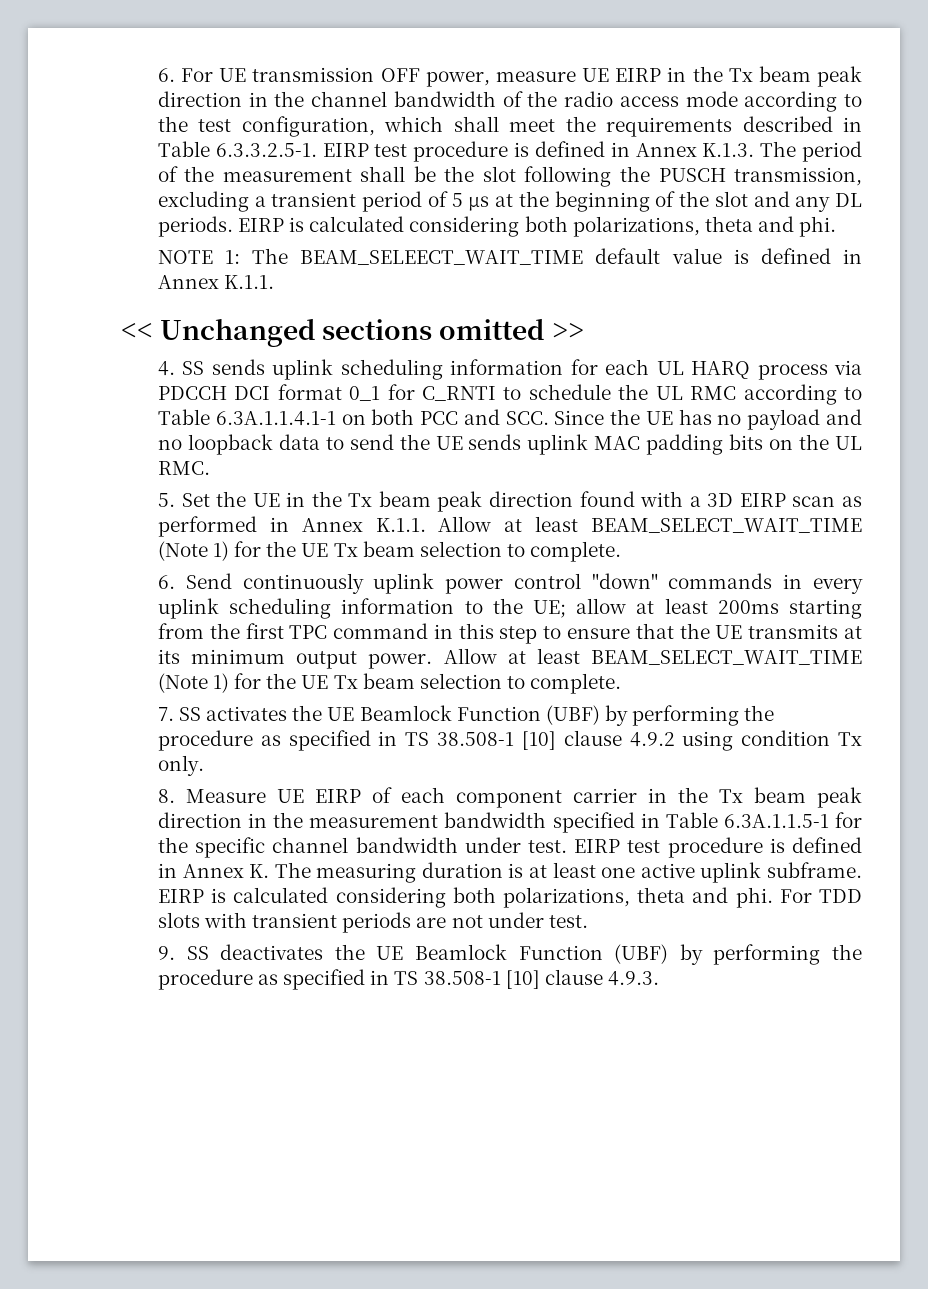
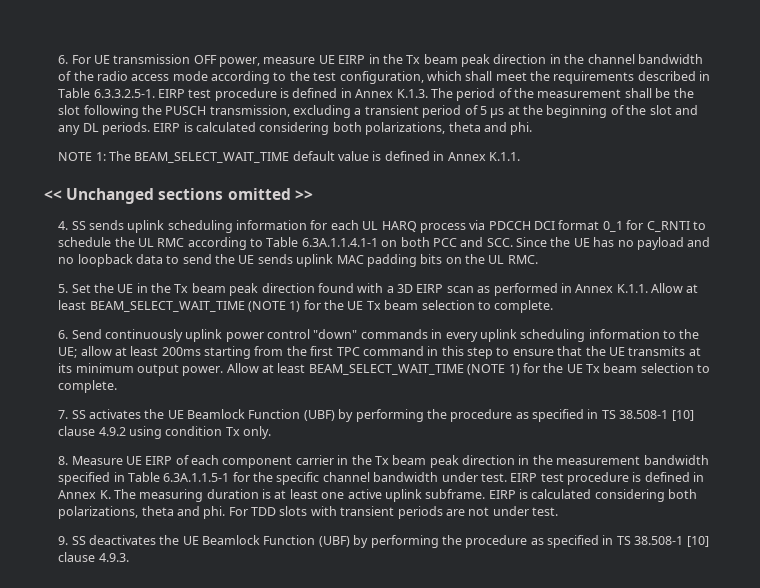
[300,250,584,265] BEAM_SELEECT_WAIT_TIME -> [134,152,290,163] BEAM_SELECT_WAIT_TIME
[157,541,208,561] (Note -> [247,301,286,312] (NOTE
[157,673,208,693] (Note -> [467,364,506,375] (NOTE

